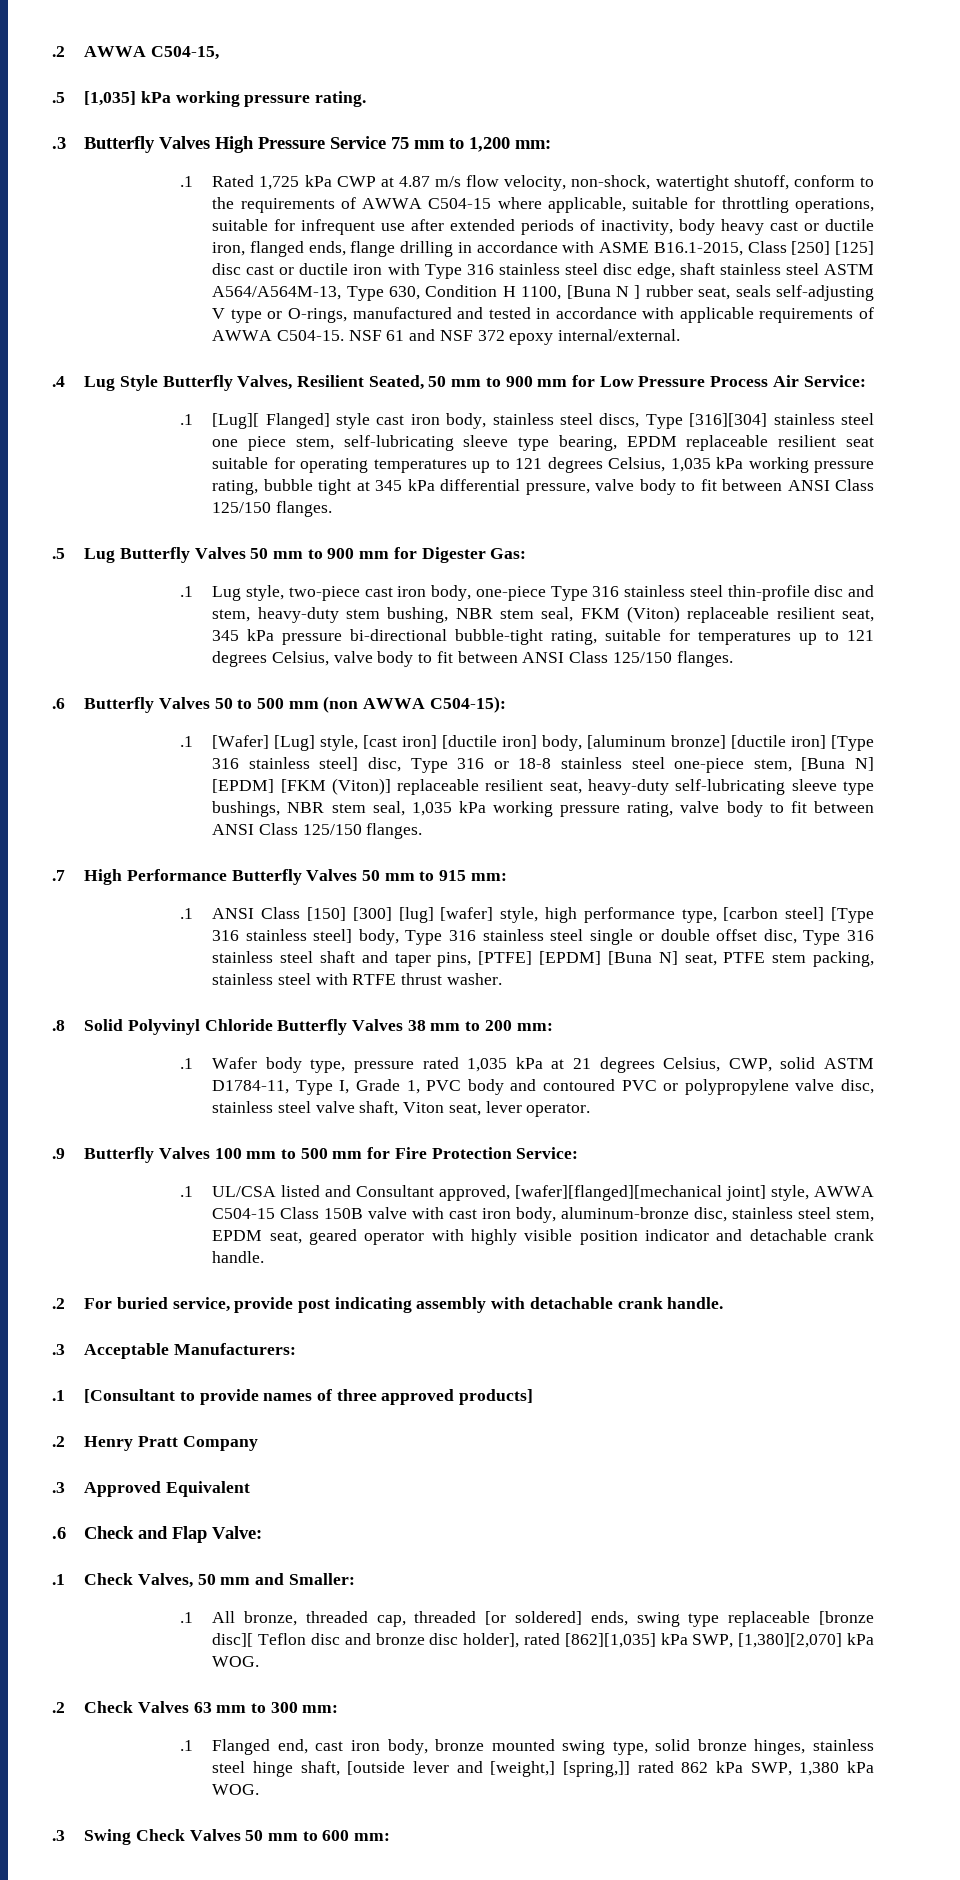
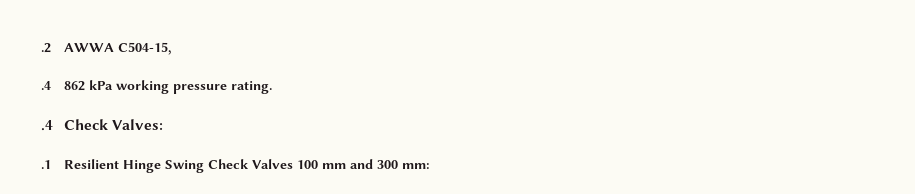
[52,91,137,106] .5 [1,035] -> [41,81,85,91] .4 862
[52,136,552,153] [180,175,874,191] [212,197,875,213] [212,219,875,235] [212,241,874,257] [212,263,875,279] [212,285,874,301] [212,307,874,323] [212,329,681,345] [52,375,866,391] [180,413,874,429] [212,435,875,451] [212,457,875,473] [212,479,874,495] [212,501,332,517] [52,547,527,563] [180,585,874,601] [212,606,874,623] [212,629,875,645] [212,651,733,667] [52,696,506,713] [180,735,874,751] [212,757,874,773] [212,778,874,795] [212,801,874,817] [212,823,423,839] [52,869,507,885] [180,907,874,923] [212,929,874,945] [212,951,875,967] [212,973,502,985] [52,1019,553,1035] [180,1057,874,1073] [212,1079,874,1095] [212,1101,591,1117] [52,1147,579,1163] [180,1185,874,1201] [212,1207,874,1223] [212,1229,874,1245] [212,1251,265,1263] [52,1297,724,1313] [52,1343,296,1359] [52,1389,534,1405] [52,1436,258,1451] [52,1481,250,1497] [52,1526,263,1543] [52,1573,355,1588] [180,1611,874,1627] [212,1633,874,1648] [212,1656,260,1667] [52,1701,339,1713] [180,1739,874,1755] [212,1761,874,1777] [212,1784,260,1795] [52,1829,350,1845] .3 Butterfly Valves High Pressure Service 75 mm to 1,200 mm: // .1 Rated 1,725 kPa CWP at 4.87 m/s flow velocity, non-shock, watertight shutoff, conform to the requirements of AWWA C504-15 where applicable, suitable for throttling operations, suitable for infrequent use after extended periods of inactivity, body heavy cast or ductile iron, flanged ends, flange drilling in accordance with ASME B16.1-2015, Class [250] [125] disc cast or ductile iron with Type 316 stainless steel disc edge, shaft stainless steel ASTM A564/A564M-13, Type 630, Condition H 1100, [Buna N ] rubber seat, seals self-adjusting V type or O-rings, manufactured and tested in accordance with applicable requirements of AWWA C504-15. NSF 61 and NSF 372 epoxy internal/external. // .4 Lug Style Butterfly Valves, Resilient Seated, 50 mm to 900 mm for Low Pressure Process Air Service: // .1 [Lug][ Flanged] style cast iron body, stainless steel discs, Type [316][304] stainless steel one piece stem, self-lubricating sleeve type bearing, EPDM replaceable resilient seat suitable for operating temperatures up to 121 degrees Celsius, 1,035 kPa working pressure rating, bubble tight at 345 kPa differential pressure, valve body to fit between ANSI Class 125/150 flanges. // .5 Lug Butterfly Valves 50 mm to 900 mm for Digester Gas: // .1 Lug style, two-piece cast iron body, one-piece Type 316 stainless steel thin-profile disc and stem, heavy-duty stem bushing, NBR stem seal, FKM (Viton) replaceable resilient seat, 345 kPa pressure bi-directional bubble-tight rating, suitable for temperatures up to 121 degrees Celsius, valve body to fit between ANSI Class 125/150 flanges. // .6 Butterfly Valves 50 to 500 mm (non AWWA C504-15): // .1 [Wafer] [Lug] style, [cast iron] [ductile iron] body, [aluminum bronze] [ductile iron] [Type 316 stainless steel] disc, Type 316 or 18-8 stainless steel one-piece stem, [Buna N] [EPDM] [FKM (Viton)] replaceable resilient seat, heavy-duty self-lubricating sleeve type bushings, NBR stem seal, 1,035 kPa working pressure rating, valve body to fit between ANSI Class 125/150 flanges. // .7 High Performance Butterfly Valves 50 mm to 915 mm: // .1 ANSI Class [150] [300] [lug] [wafer] style, high performance type, [carbon steel] [Type 316 stainless steel] body, Type 316 stainless steel single or double offset disc, Type 316 stainless steel shaft and taper pins, [PTFE] [EPDM] [Buna N] seat, PTFE stem packing, stainless steel with RTFE thrust washer. // .8 Solid Polyvinyl Chloride Butterfly Valves 38 mm to 200 mm: // .1 Wafer body type, pressure rated 1,035 kPa at 21 degrees Celsius, CWP, solid ASTM D1784-11, Type I, Grade 1, PVC body and contoured PVC or polypropylene valve disc, stainless steel valve shaft, Viton seat, lever operator. // .9 Butterfly Valves 100 mm to 500 mm for Fire Protection Service: // .1 UL/CSA listed and Consultant approved, [wafer][flanged][mechanical joint] style, AWWA C504-15 Class 150B valve with cast iron body, aluminum-bronze disc, stainless steel stem, EPDM seat, geared operator with highly visible position indicator and detachable crank handle. // .2 For buried service, provide post indicating assembly with detachable crank handle. // .3 Acceptable Manufacturers: // .1 [Consultant to provide names of three approved products] // .2 Henry Pratt Company // .3 Approved Equivalent // .6 Check and Flap Valve: // .1 Check Valves, 50 mm and Smaller: // .1 All bronze, threaded cap, threaded [or soldered] ends, swing type replaceable [bronze disc][ Teflon disc and bronze disc holder], rated [862][1,035] kPa SWP, [1,380][2,070] kPa WOG. // .2 Check Valves 63 mm to 300 mm: // .1 Flanged end, cast iron body, bronze mounted swing type, solid bronze hinges, stainless steel hinge shaft, [outside lever and [weight,] [spring,]] rated 862 kPa SWP, 1,380 kPa WOG. // .3 Swing Check Valves 50 mm to 600 -> [41,119,164,131] [41,159,398,173] .4 Check Valves: // .1 Resilient Hinge Swing Check Valves 100 mm and 300

